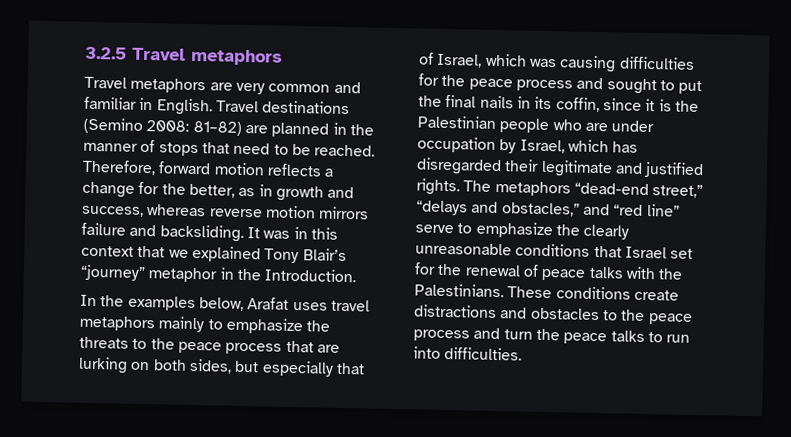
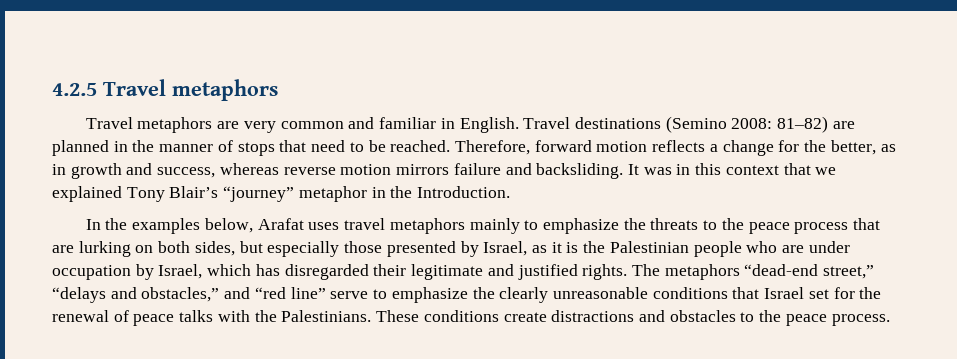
[85,46,127,60] 3.2.5 -> [52,83,97,96] 4.2.5
[335,362,365,375] [419,52,695,73] [418,73,703,95] [418,94,642,113] that of Israel, which was causing difficulties for the peace process and sought to put the final nails in its coffin, since -> [344,241,547,257] those presented by Israel, as
[413,327,691,345] [413,346,523,361] process and turn the peace talks to run into difficulties. -> [831,314,890,326] process.

